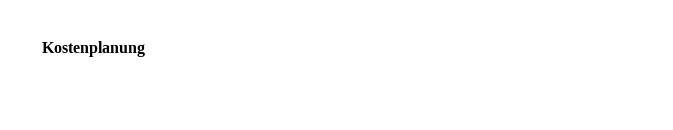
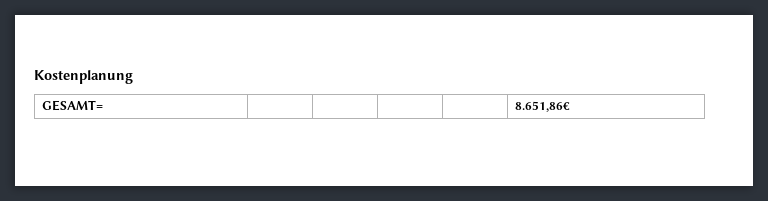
(145, 49) none -> [42,100,104,111] [515,101,571,112] // GESAMT= | | | | | 8.651,86€

